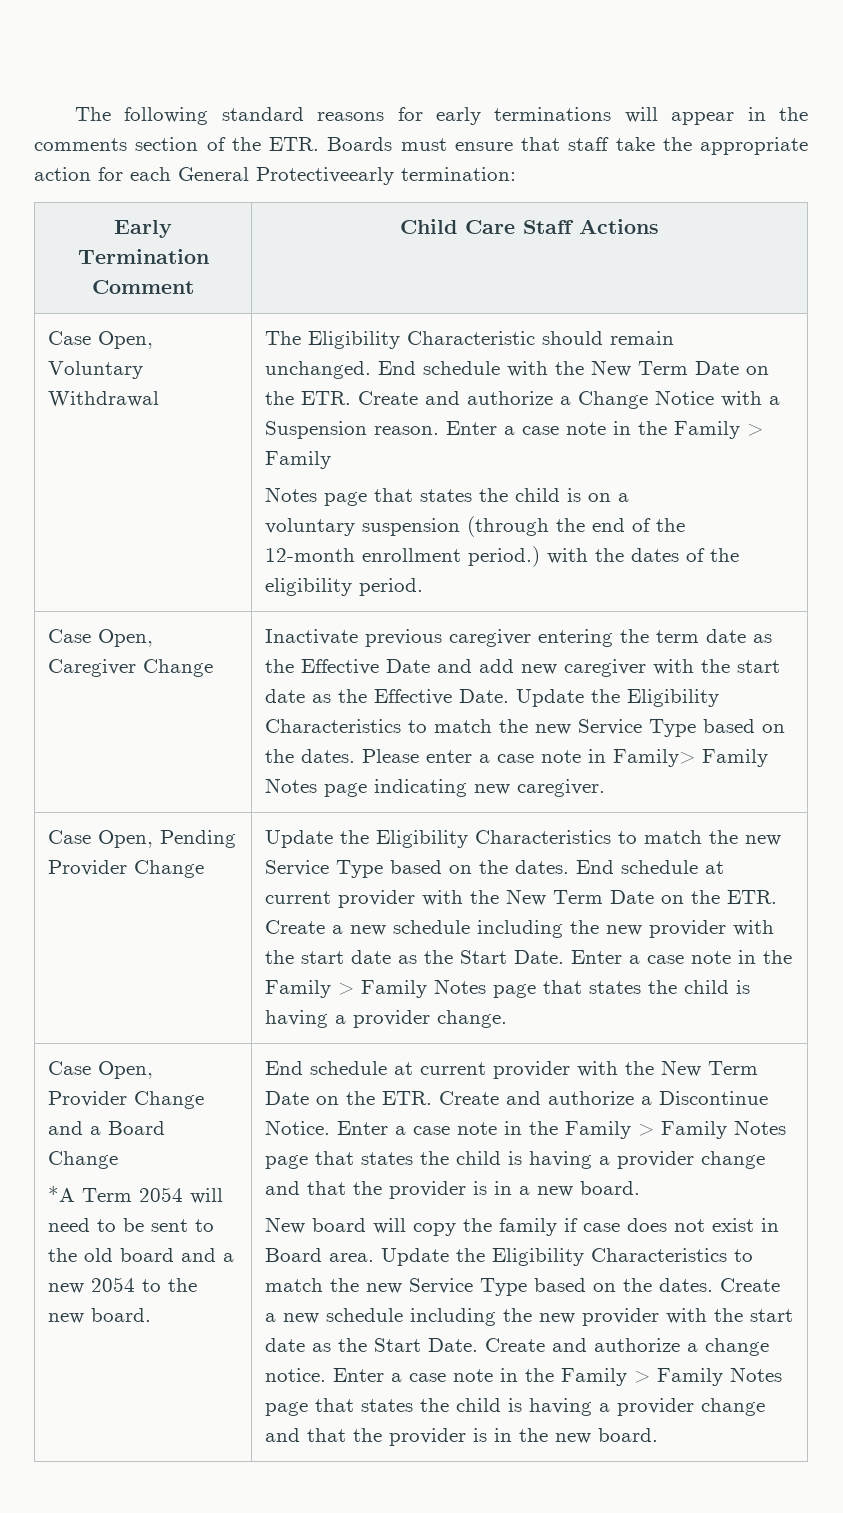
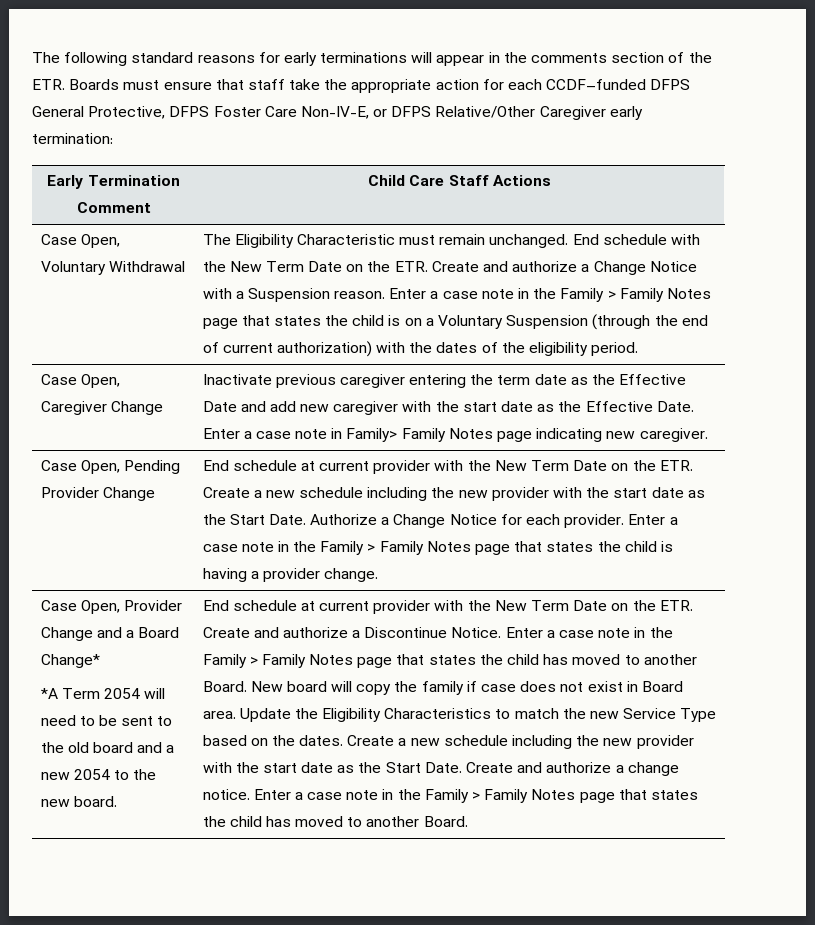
[178,167,394,185] General Protectiveearly -> [546,79,691,90] [32,106,643,120] CCDF–funded DFPS General Protective, DFPS Foster Care Non-IV-E, or DFPS Relative/Other Caregiver early
[541,331,603,345] should -> [399,235,436,245] must
(674, 338) // -> (486, 239) none
(331, 460) // -> (664, 295) none
[264,518,460,536] // voluntary suspension -> [437,315,589,329] Voluntary Suspension
[655,518,685,532] [264,546,540,567] the // 12-month enrollment period.) -> [222,341,372,357] current authorization)
[515,689,719,707] [264,719,785,737] [264,749,472,763] Update the Eligibility Characteristics to match the new Service Type based on the dates. Please enter -> [202,428,240,439] Enter
[264,830,781,848] [264,860,569,878] Update the Eligibility Characteristics to match the new Service Type based on the dates. -> (155, 494) none
(564, 957) none -> [310,514,625,528] Authorize a Change Notice for each provider.
[47,1151,118,1169] Change -> [40,654,100,668] Change*
[507,1151,765,1169] [264,1181,640,1199] is having a provider change and that the provider is in a new board. // -> [543,654,697,665] [202,681,247,692] has moved to another Board.
[507,1398,765,1416] [264,1428,658,1446] is having a provider change and that the provider is in the new board. -> [265,816,468,827] has moved to another Board.

